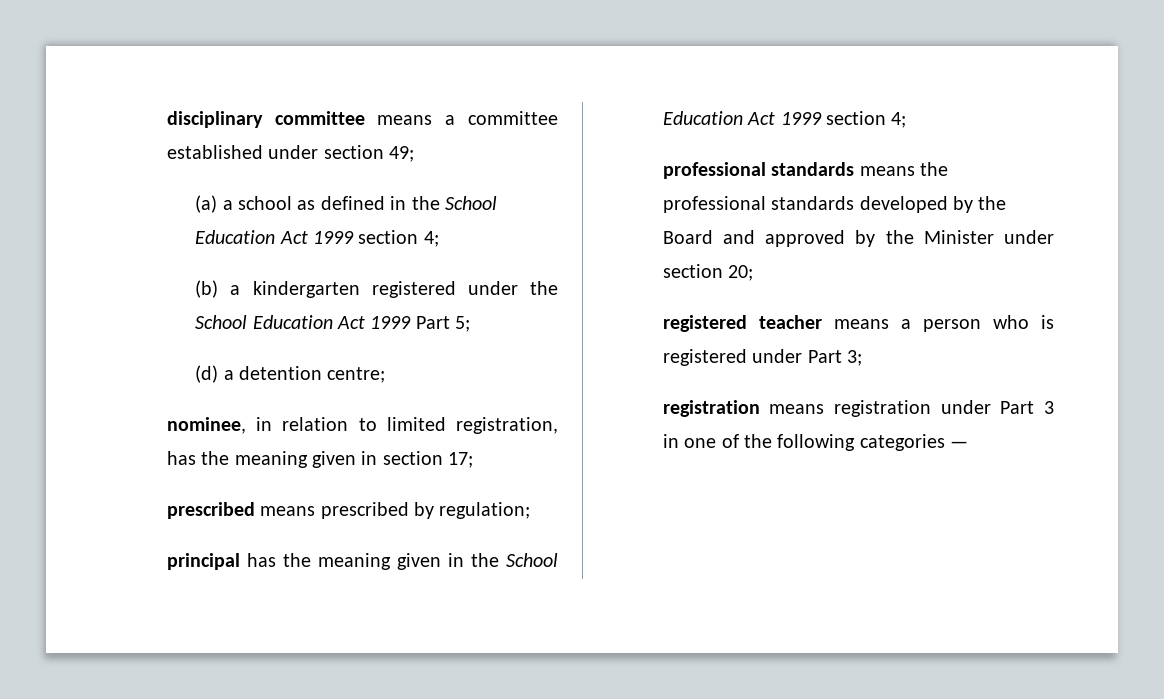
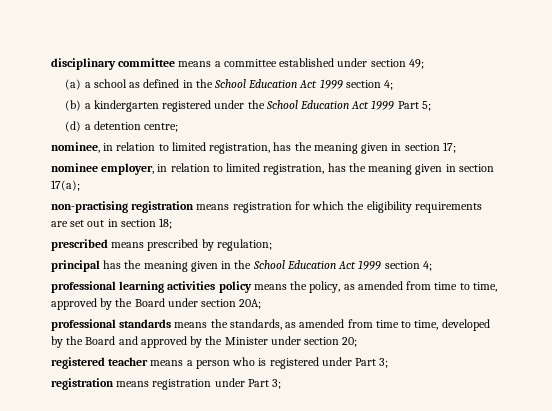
(474, 460) none -> [50,163,494,175] [50,180,80,191] [50,201,482,213] [50,218,173,229] // nominee employer, in relation to limited registration, has the meaning given in section 17(a); // non-practising registration means registration for which the eligibility requirements are set out in section 18;
[771,162,948,176] [662,196,855,213] standards means the professional standards -> [119,281,497,293] [50,298,262,310] [50,319,439,331] learning activities policy means the policy, as amended from time to time, approved by the Board under section 20A; // professional standards means the standards, as amended from time to time,
[1044,401,1054,414] [662,434,969,451] 3 in one of the following categories — -> [272,379,282,389] 3;

